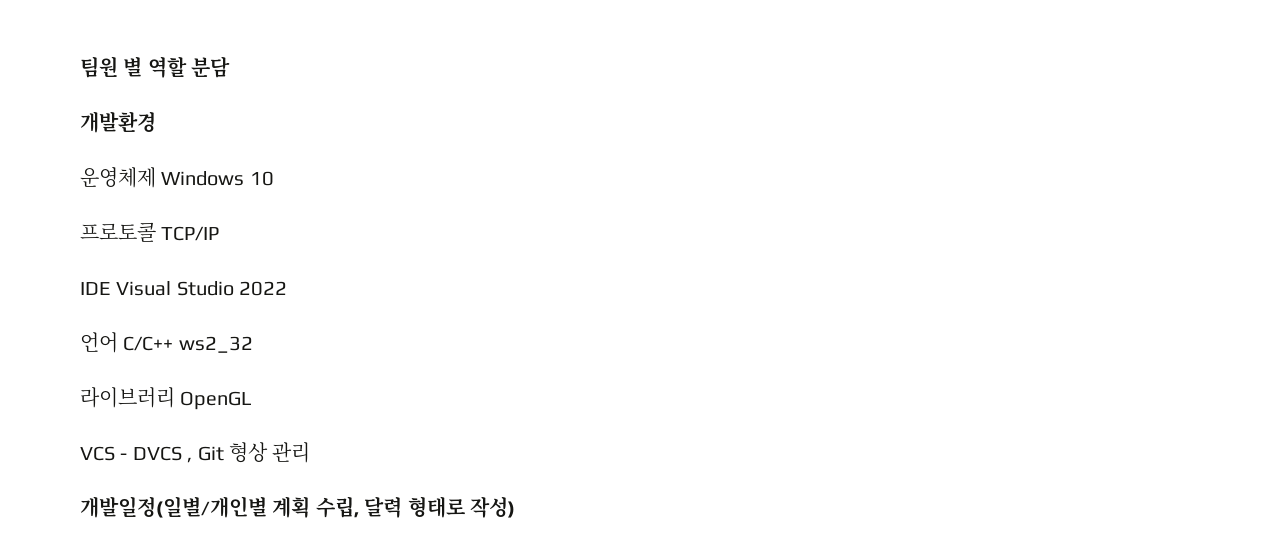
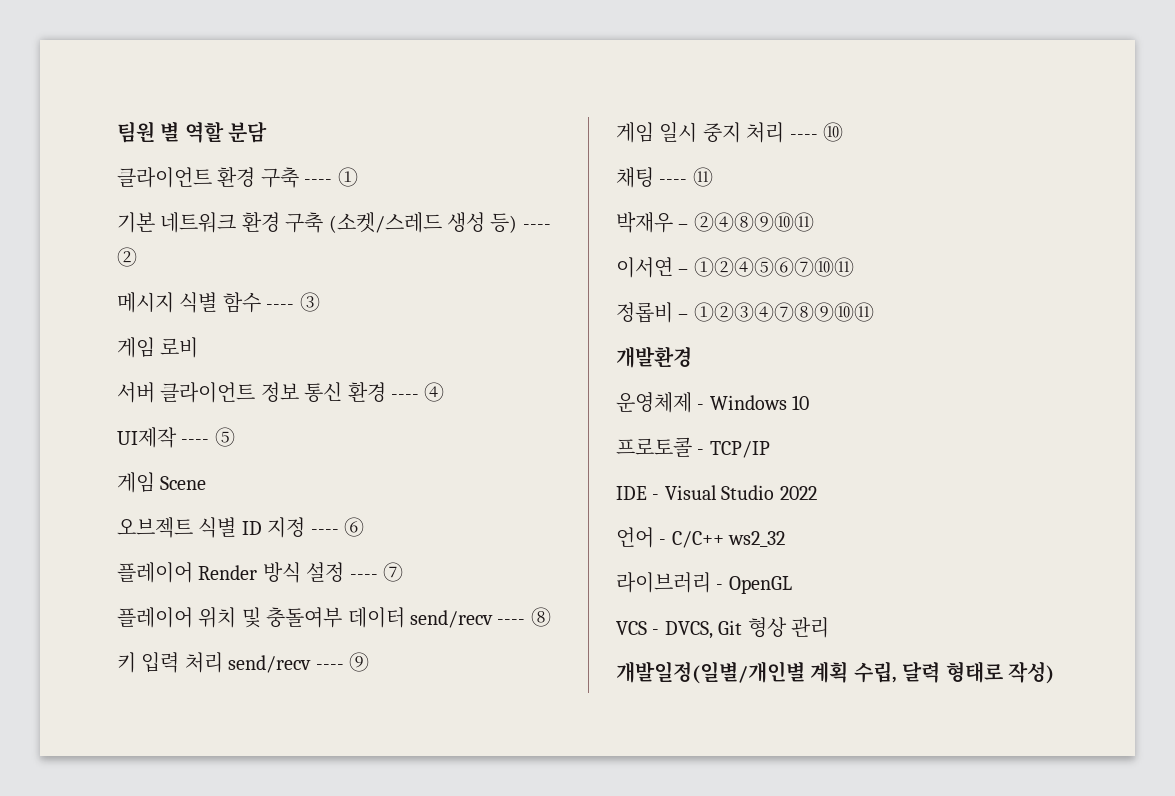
(231, 67) none -> [117,167,358,188] [117,212,551,233] [117,247,137,267] [117,292,320,313] [117,337,199,358] [117,382,445,403] [117,427,235,448] [117,472,207,493] [117,517,364,538] [117,562,403,583] [117,607,551,628] [117,652,369,673] [616,122,843,143] [616,167,713,188] [616,212,814,233] [616,257,854,278] [616,302,874,323] // 클라이언트 환경 구축 ---- ① // 기본 네트워크 환경 구축 (소켓/스레드 생성 등) ---- ② // 메시지 식별 함수 ---- ③ // 게임 로비 // 서버 클라이언트 정보 통신 환경 ---- ④ // UI제작 ---- ⑤ // 게임 Scene // 오브젝트 식별 ID 지정 ---- ⑥ // 플레이어 Render 방식 설정 ---- ⑦ // 플레이어 위치 및 충돌여부 데이터 send/recv ---- ⑧ // 키 입력 처리 send/recv ---- ⑨ // 게임 일시 중지 처리 ---- ⑩ // 채팅 ---- ⑪ // 박재우 – ②④⑧⑨⑩⑪ // 이서연 – ①②④⑤⑥⑦⑩⑪ // 정롭비 – ①②③④⑦⑧⑨⑩⑪
(156, 177) none -> [697,404,705,410] -
(156, 232) none -> [697,449,705,455] -
(111, 288) none -> [652,494,660,500] -
(118, 342) none -> [659,539,667,545] -
(175, 397) none -> [716,584,724,590] -
[132,446,193,463] DVCS , -> [664,621,713,639] DVCS,

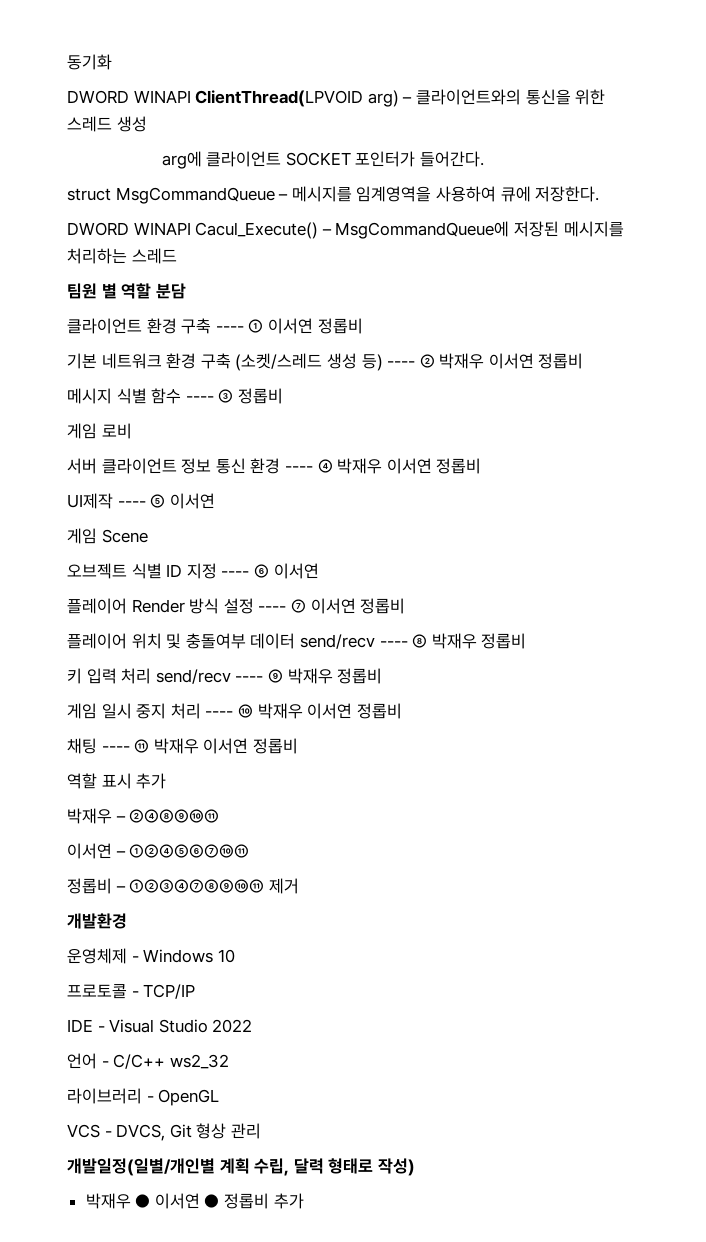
(117, 132) none -> [67,54,112,70] [67,89,606,107] [67,116,147,132] [161,151,484,169] [67,186,600,204] [67,221,624,239] [67,248,177,264] 동기화 // DWORD WINAPI ClientThread(LPVOID arg) – 클라이언트와의 통신을 위한 스레드 생성 // arg에 클라이언트 SOCKET 포인터가 들어간다. // struct MsgCommandQueue – 메시지를 임계영역을 사용하여 큐에 저장한다. // DWORD WINAPI Cacul_Execute() – MsgCommandQueue에 저장된 메시지를 처리하는 스레드 //
(358, 177) none -> [267,318,363,334] 이서연 정롭비
(137, 257) none -> [439,353,584,369] 박재우 이서연 정롭비
(320, 302) none -> [237,388,283,404] 정롭비
(445, 392) none -> [337,458,482,474] 박재우 이서연 정롭비
(235, 437) none -> [169,493,215,509] 이서연
(364, 527) none -> [273,563,319,579] 이서연
(403, 572) none -> [310,598,406,614] 이서연 정롭비
(551, 617) none -> [431,633,527,649] 박재우 정롭비
(369, 662) none -> [287,668,383,684] 박재우 정롭비
(843, 132) none -> [257,703,402,719] 박재우 이서연 정롭비
(713, 177) none -> [153,738,298,754] [67,773,167,789] 박재우 이서연 정롭비 // 역할 표시 추가
(874, 312) none -> [268,878,299,894] 제거
(1054, 672) none -> [85,1193,304,1209] // 박재우 ● 이서연 ● 정롭비 추가

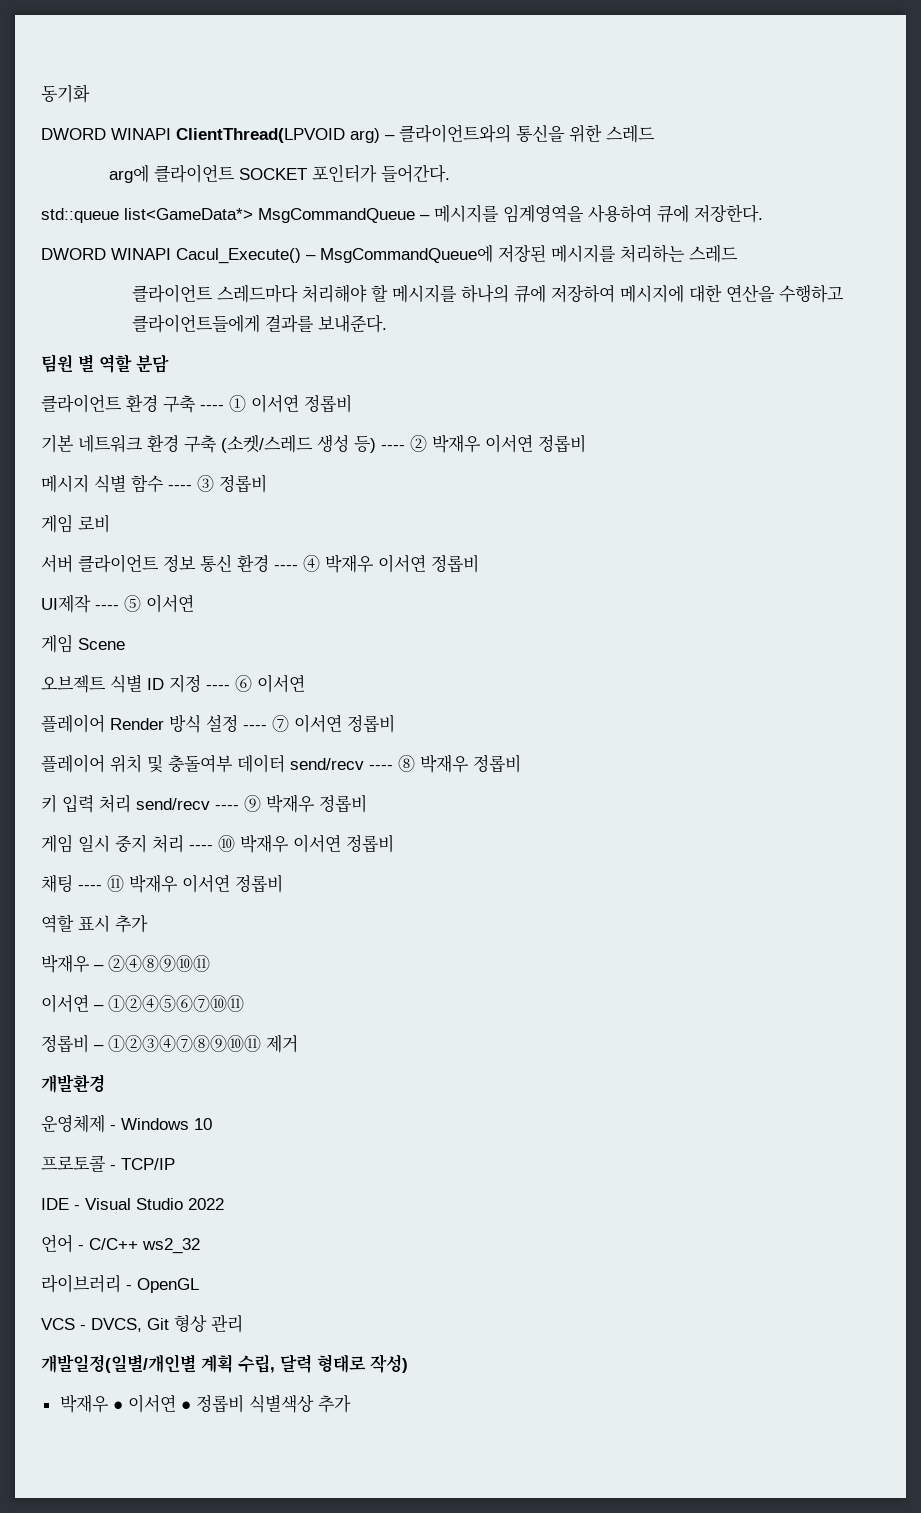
[116,116,147,132] 생성 -> (655, 133) none
[67,188,111,201] struct -> [41,208,253,223] std::queue list<GameData*>
(177, 256) none -> [132,284,845,303] [132,314,388,333] // 클라이언트 스레드마다 처리해야 할 메시지를 하나의 큐에 저장하여 메시지에 대한 연산을 수행하고 클라이언트들에게 결과를 보내준다.
(270, 1201) none -> [248,1394,314,1413] 식별색상

